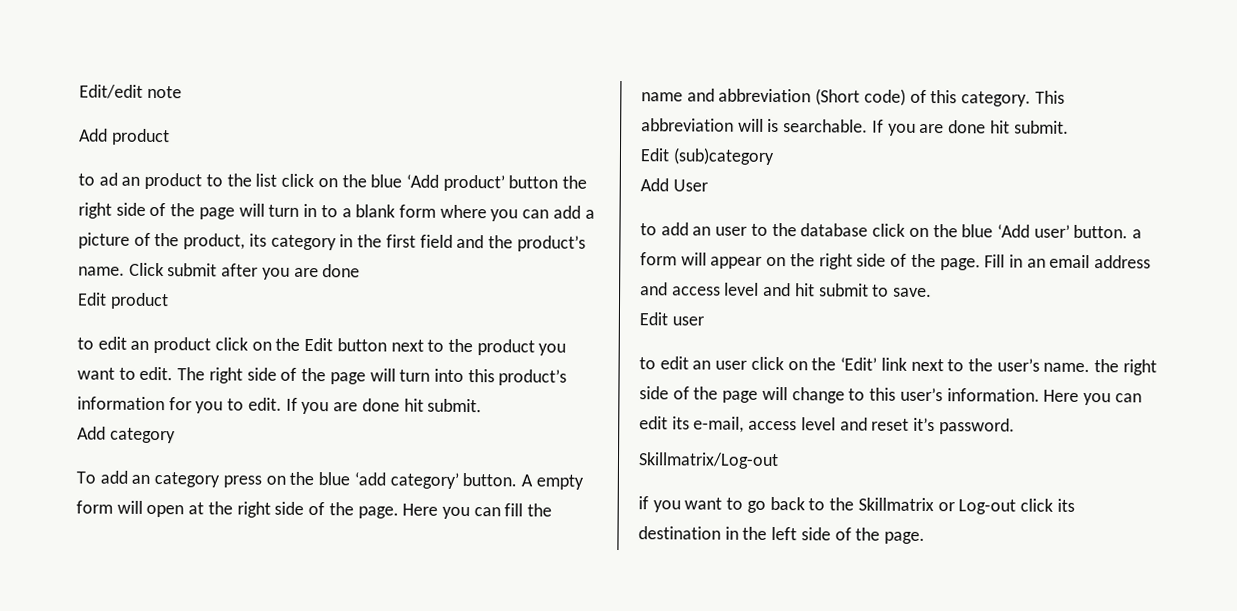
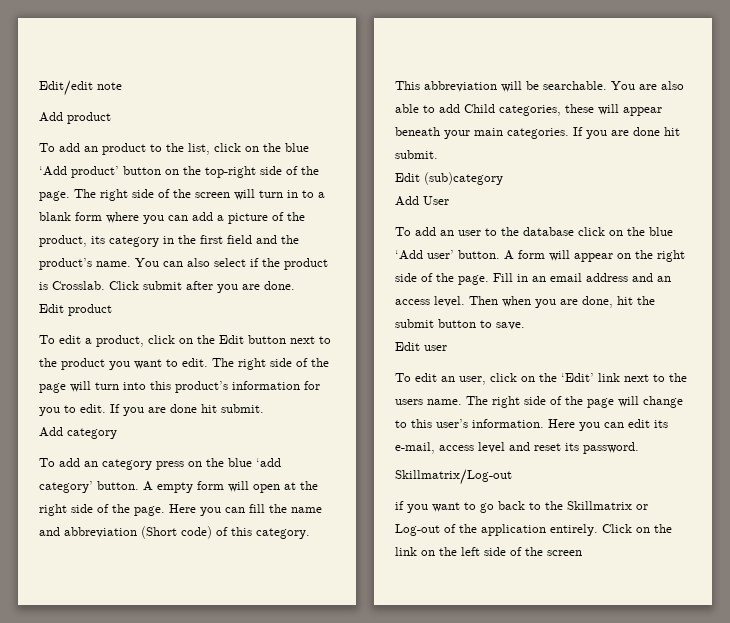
[78,172,118,186] to ad -> [39,143,80,152] To add
[255,173,278,187] list -> [188,143,210,155] list,
[562,175,588,189] [78,202,235,220] the right side of the page -> [165,166,319,178] [39,189,230,201] on the top-right side of the page. The right side of the screen
(125, 271) none -> [135,258,328,270] [39,281,105,290] You can also select if the product is Crosslab.
[322,264,361,278] done -> [264,281,295,290] done.
[77,336,212,354] to edit an product -> [39,335,144,347] To edit a product,
[767,118,869,133] is searchable. -> [526,81,684,90] [395,104,662,116] [395,127,569,139] be searchable. You are also able to add Child categories, these will appear beneath your main categories.
[640,223,657,236] to -> [395,227,411,236] To
[1132,229,1143,239] a -> [504,250,514,260] A
[671,282,869,297] access level and hit submit -> [657,276,671,282] [395,296,655,308] [395,319,476,328] an access level. Then when you are done, hit the submit button
[639,356,748,370] to edit an user -> [395,373,486,385] To edit an user,
[996,358,1120,373] user’s name. the -> [395,396,488,405] users name. The
[913,417,936,432] it’s -> [565,443,579,451] its
[1019,498,1075,512] [638,526,739,540] click its destination in -> [444,524,672,536] [395,547,435,556] of the application entirely. Click on the link on
[884,531,926,544] page. -> [547,550,582,556] screen

